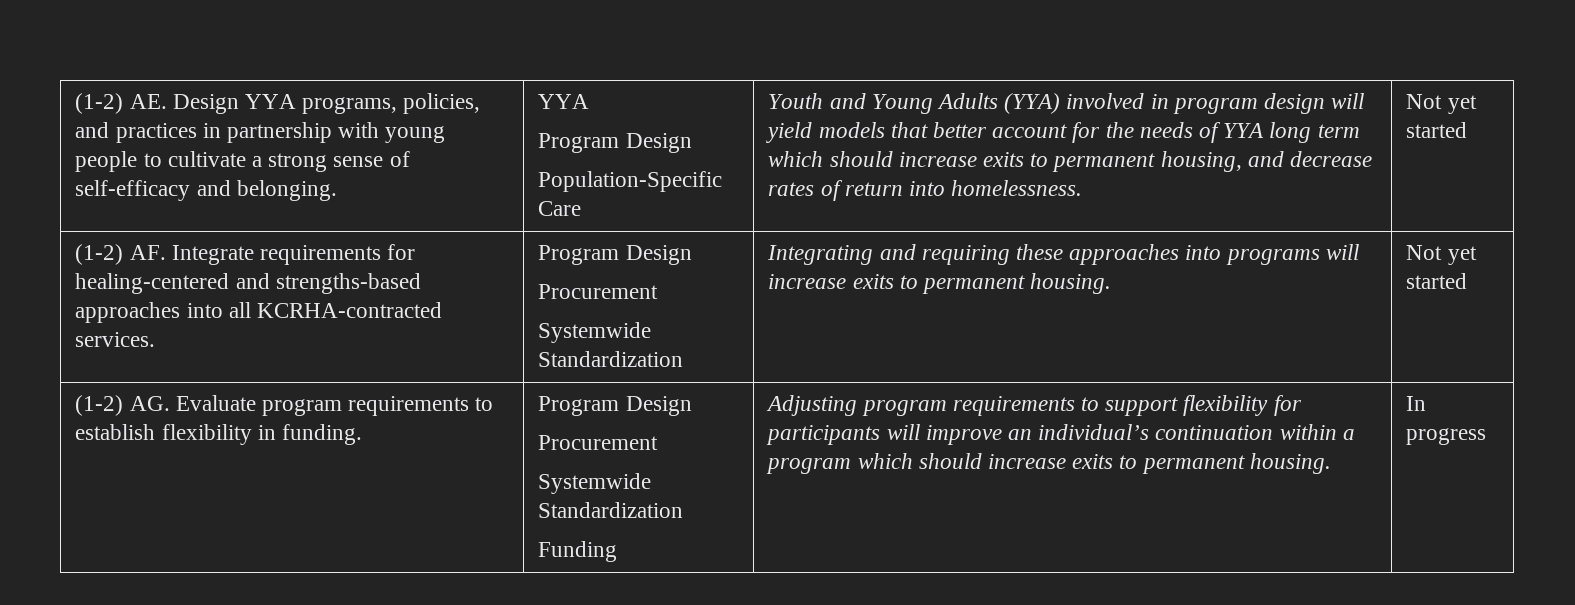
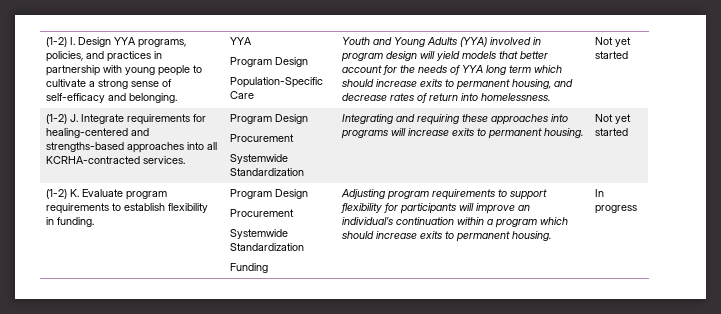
[75,93,167,114] (1-2) AE. -> [46,37,76,47] (1-2) I.
[129,245,166,260] AF. -> [70,114,79,122] J.
[129,396,170,411] AG. -> [70,189,80,197] K.

